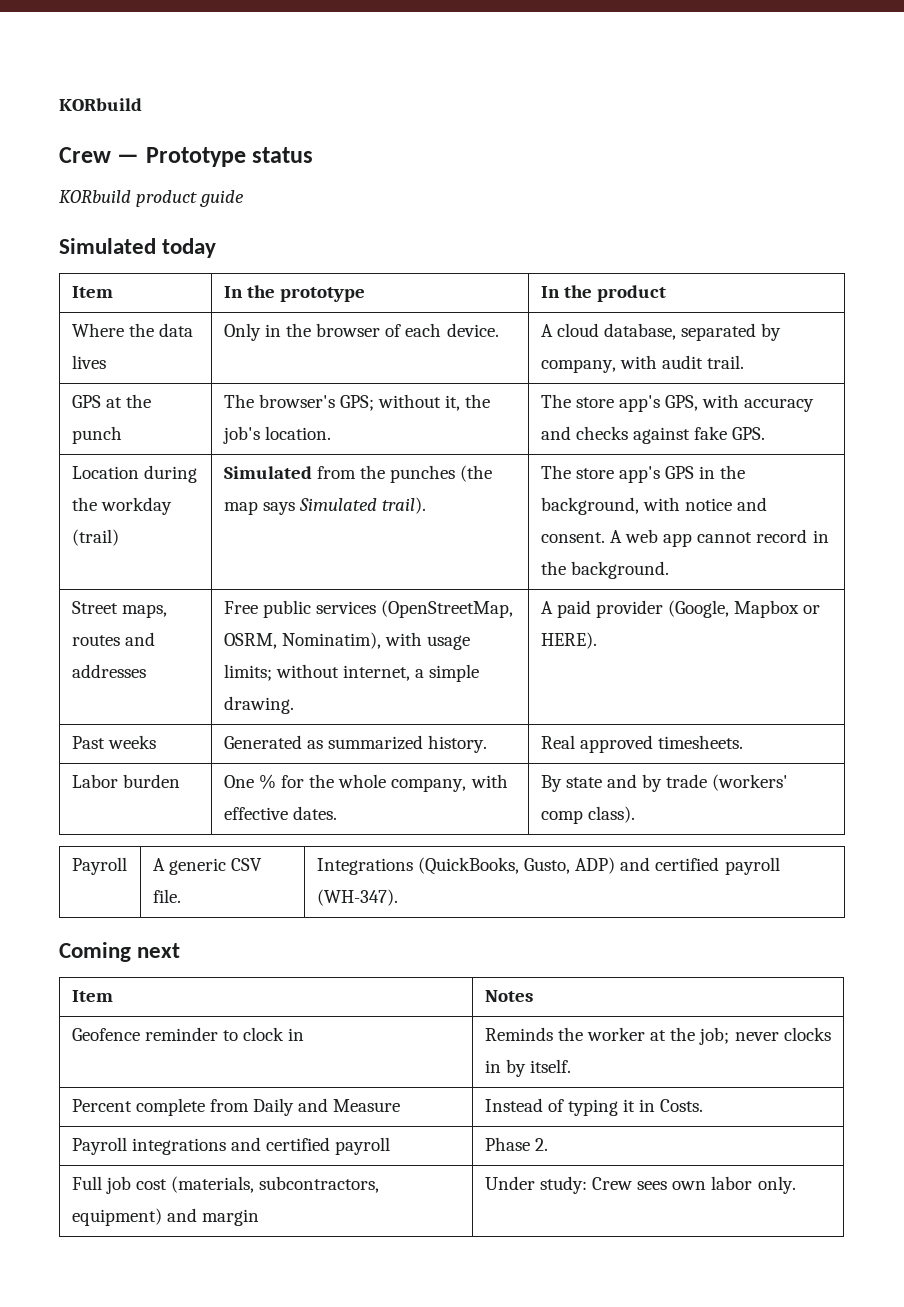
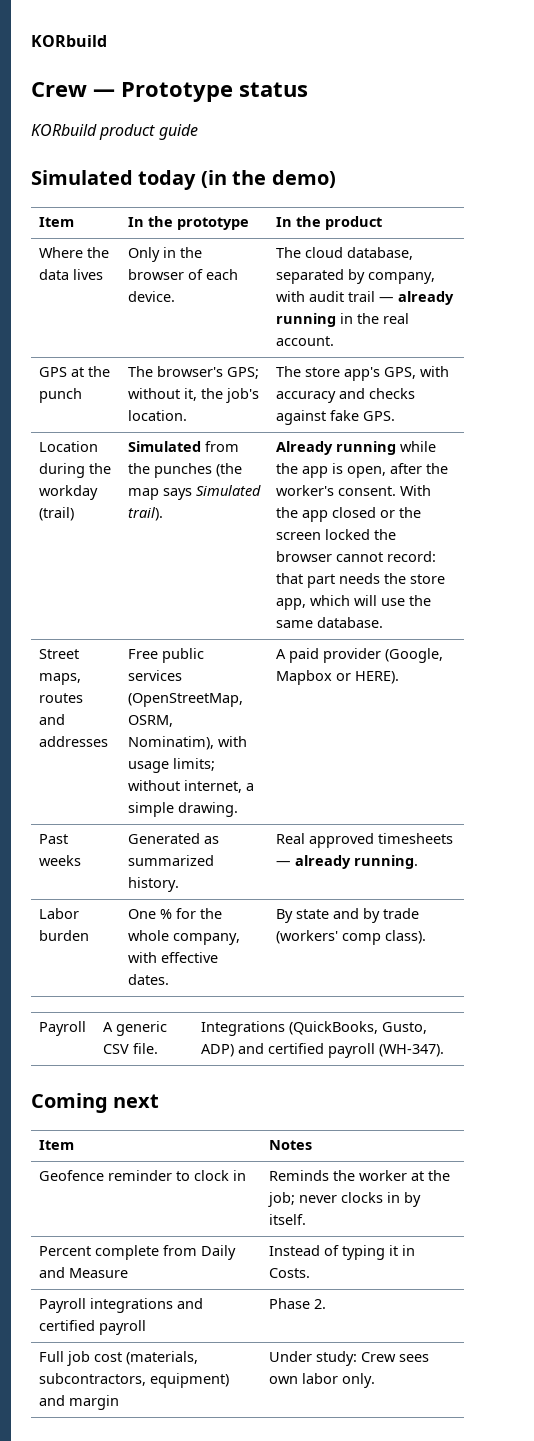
(217, 248) none -> [200,170,336,188] (in the demo)
[540,324,553,337] A -> [276,247,302,258] The
[707,355,745,369] trail. -> [348,291,455,305] [276,313,410,327] [276,336,335,346] trail — already running in the real account.
[540,465,746,483] [540,497,768,515] [540,529,829,547] [540,561,669,579] The store app's GPS in the background, with notice and consent. A web app cannot record in the background. -> [276,441,437,455] [276,463,449,478] [276,485,432,496] [276,507,422,522] [276,529,397,540] [276,551,437,562] [276,573,446,588] [276,595,432,610] [276,617,384,628] Already running while the app is open, after the worker's consent. With the app closed or the screen locked the browser cannot record: that part needs the store app, which will use the same database.
[657,735,743,749] timesheets. -> [378,833,454,844] [276,855,419,869] timesheets — already running.

